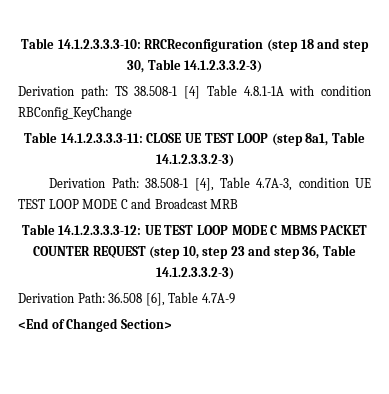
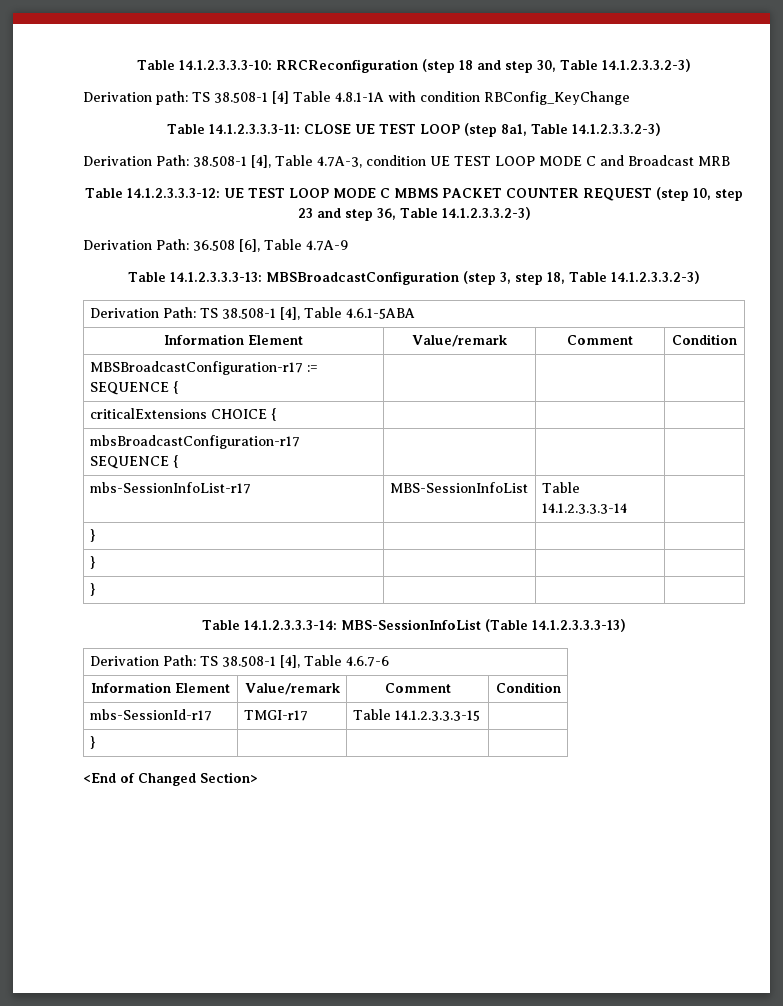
(235, 298) none -> [128,271,700,285] [89,307,415,320] [164,334,303,345] [412,335,508,347] [567,335,633,345] [672,334,737,345] [89,361,318,375] [89,381,179,395] [89,408,277,421] [89,435,300,449] [89,455,179,469] [89,482,251,494] [389,482,528,493] [541,482,580,493] [541,503,627,514] [89,529,95,542] [89,556,95,569] [89,583,95,596] [202,619,626,632] [89,655,389,668] [91,682,230,693] [244,683,341,695] [384,683,451,693] [495,682,561,693] [89,709,212,721] [243,710,308,721] [352,709,480,721] [89,736,95,749] // Table 14.1.2.3.3.3-13: MBSBroadcastConfiguration (step 3, step 18, Table 14.1.2.3.3.2-3) // Derivation Path: TS 38.508-1 [4], Table 4.6.1-5ABA // Information Element | Value/remark | Comment | Condition // MBSBroadcastConfiguration-r17 := SEQUENCE { | | | // criticalExtensions CHOICE { | | | // mbsBroadcastConfiguration-r17 SEQUENCE { | | | // mbs-SessionInfoList-r17 | MBS-SessionInfoList | Table 14.1.2.3.3.3-14 | // } | | | // } | | | // } | | | // Table 14.1.2.3.3.3-14: MBS-SessionInfoList (Table 14.1.2.3.3.3-13) // Derivation Path: TS 38.508-1 [4], Table 4.6.7-6 // Information Element | Value/remark | Comment | Condition // mbs-SessionId-r17 | TMGI-r17 | Table 14.1.2.3.3.3-15 | // } | | |

